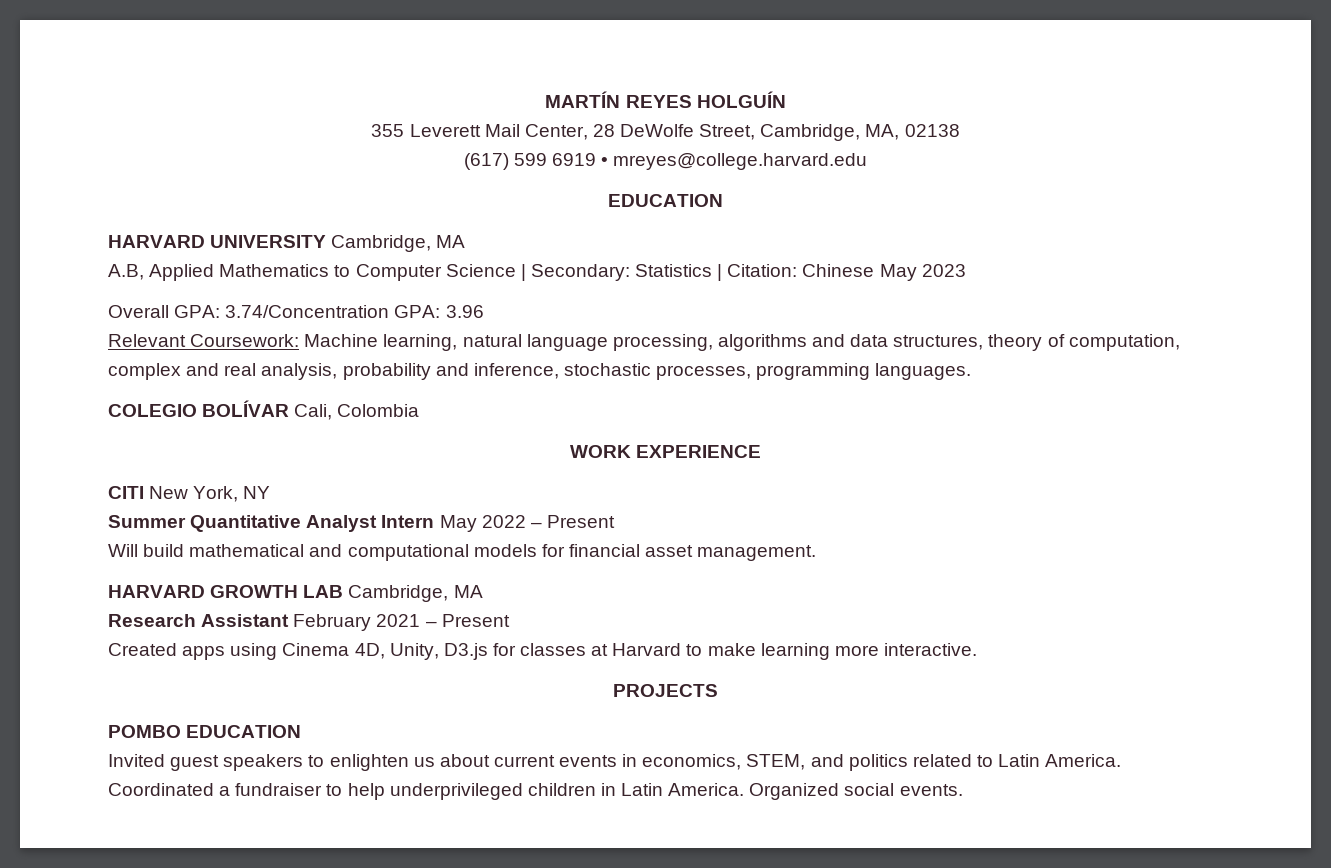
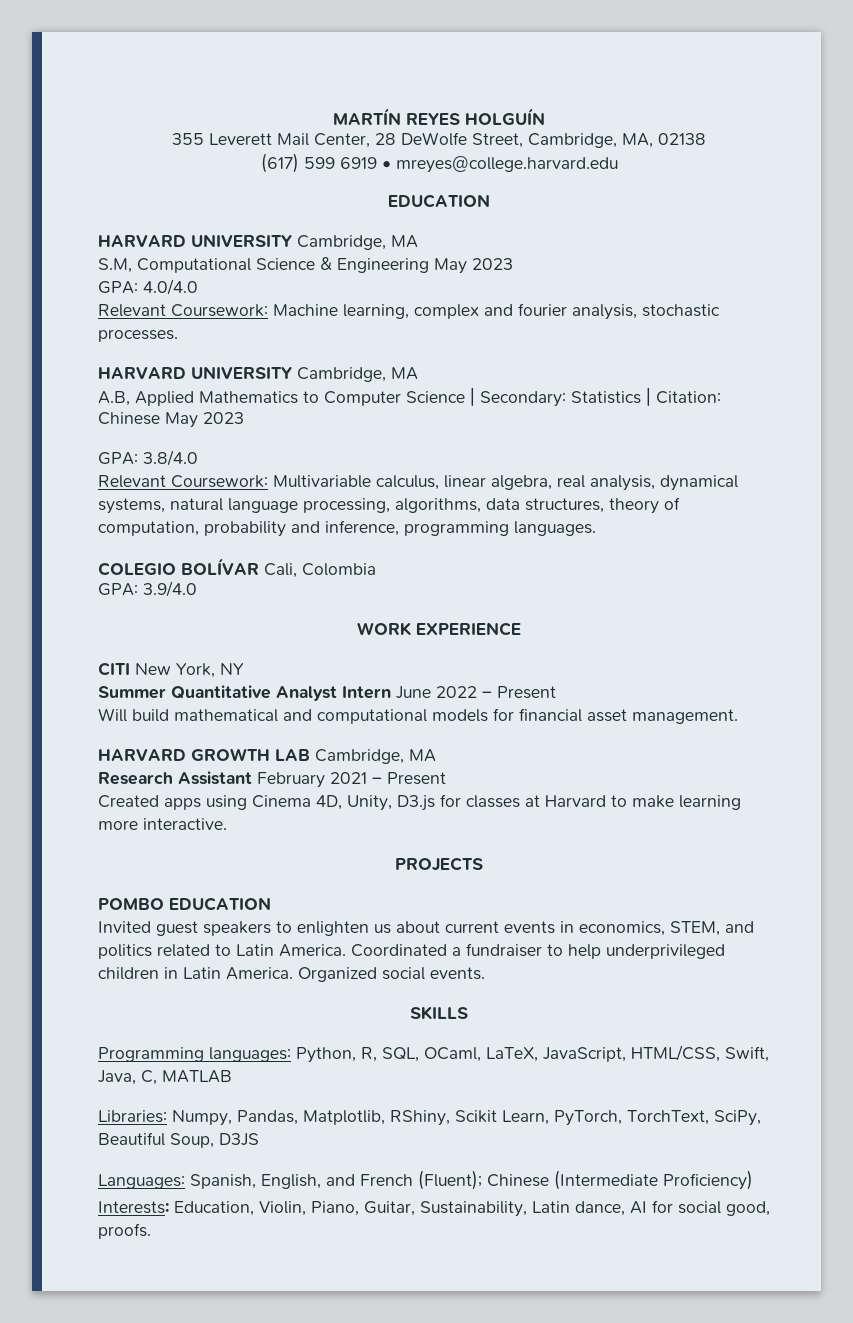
(466, 241) none -> [98,257,513,274] [98,279,198,295] [98,303,720,320] [98,329,178,342] [98,366,418,382] // S.M, Computational Science & Engineering May 2023 // GPA: 4.0/4.0 // Relevant Coursework: Machine learning, complex and fourier analysis, stochastic processes. // HARVARD UNIVERSITY Cambridge, MA
[108,305,484,318] [108,334,458,351] Overall GPA: 3.74/Concentration GPA: 3.96 // Relevant Coursework: Machine learning, -> [98,450,198,466] [98,475,738,491] [98,498,165,514] GPA: 3.8/4.0 // Relevant Coursework: Multivariable calculus, linear algebra, real analysis, dynamical systems,
[717,334,846,351] algorithms and -> [395,498,481,513] algorithms,
[108,363,338,380] complex and real analysis, -> (199, 528) none
[563,363,752,380] stochastic processes, -> (399, 528) none
(420, 410) none -> [98,581,197,597] // GPA: 3.9/4.0
[439,515,477,532] May -> [396,686,431,699] June
(963, 790) none -> [410,1006,468,1020] [98,1045,769,1063] [98,1070,232,1085] [98,1110,761,1126] [98,1132,259,1148] [98,1170,753,1190] [98,1200,770,1217] [98,1223,151,1239] // SKILLS // Programming languages: Python, R, SQL, OCaml, LaTeX, JavaScript, HTML/CSS, Swift, Java, C, MATLAB // Libraries: Numpy, Pandas, Matplotlib, RShiny, Scikit Learn, PyTorch, TorchText, SciPy, Beautiful Soup, D3JS // Languages: Spanish, English, and French (Fluent); Chinese (Intermediate Proficiency) // Interests: Education, Violin, Piano, Guitar, Sustainability, Latin dance, AI for social good, proofs.

